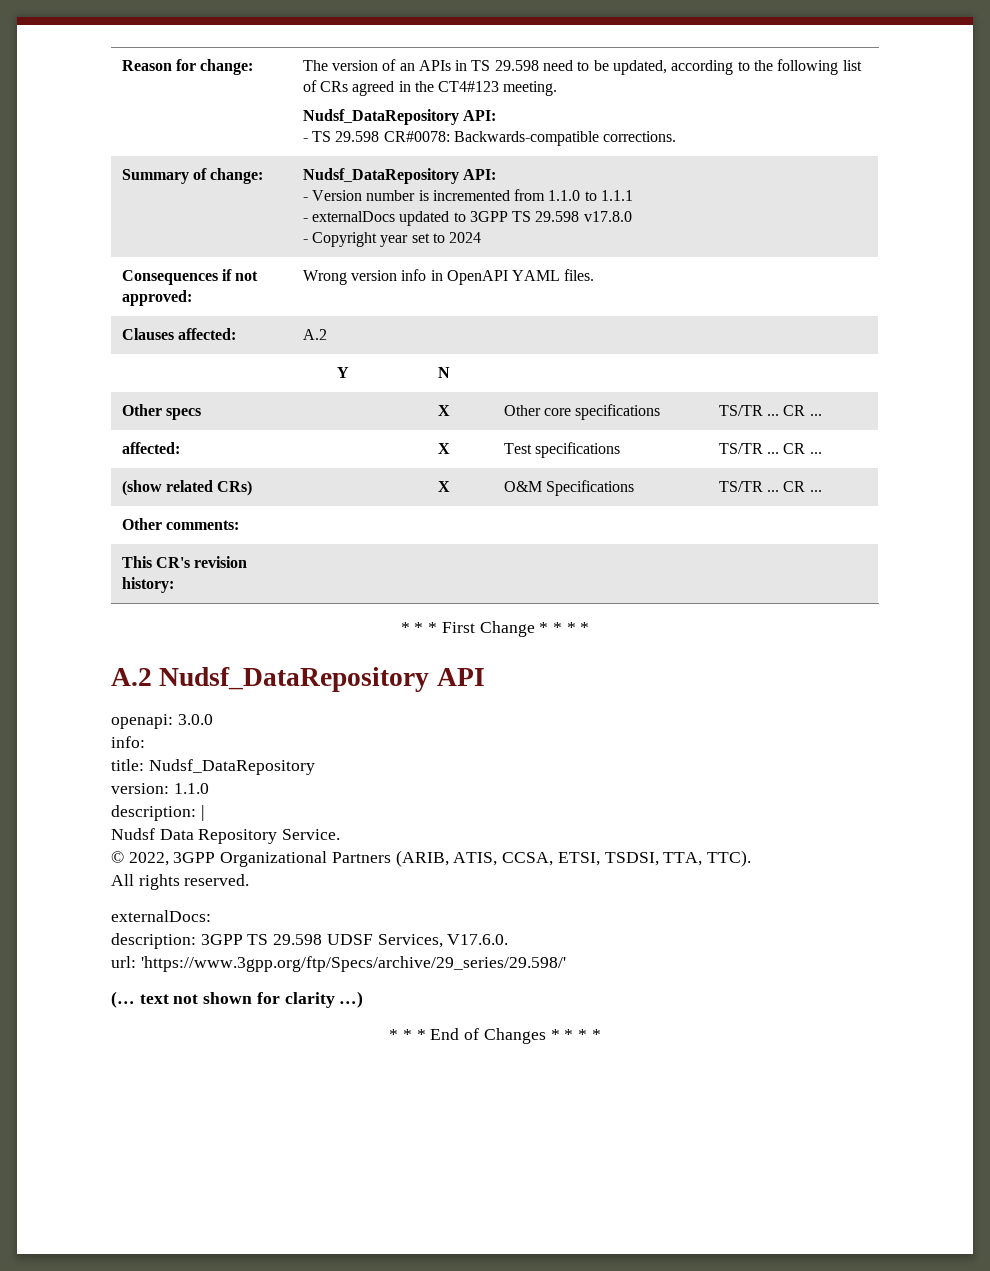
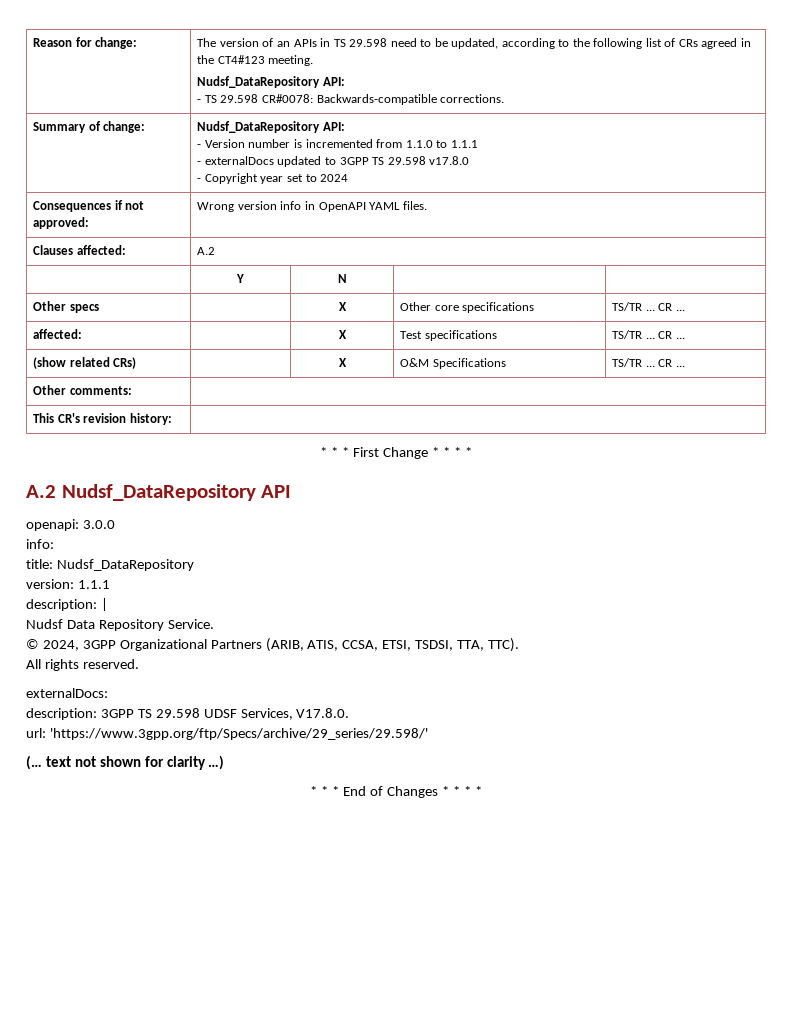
[173,783,209,794] 1.1.0 -> [77,580,110,589] 1.1.1
[128,852,169,866] 2022, -> [42,640,79,651] 2024,
[447,934,509,945] V17.6.0. -> [296,708,350,718] V17.8.0.

